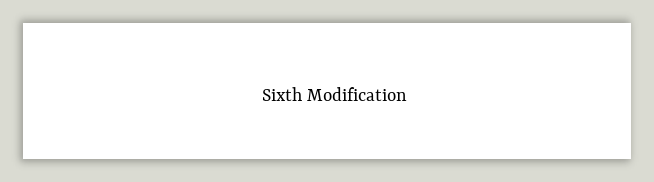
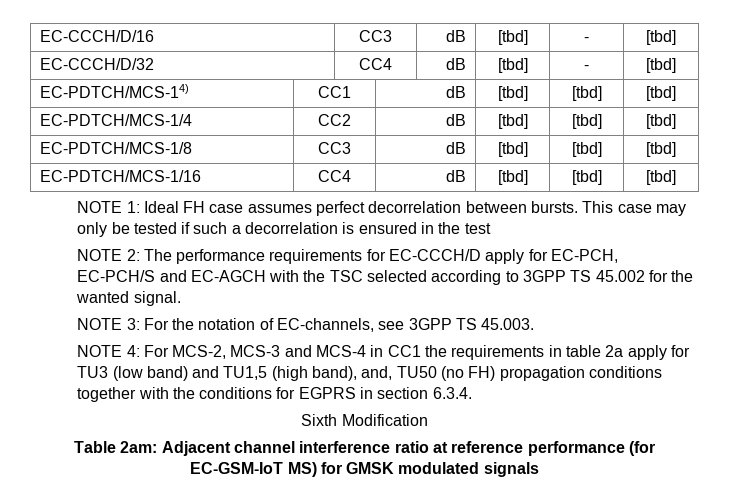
[261,87,408,101] Sixth Modification -> [40,30,155,42] [359,30,392,42] [445,30,466,42] [497,30,528,45] [584,37,589,42] [646,30,676,45] [40,58,155,70] [359,58,392,70] [445,58,466,70] [497,58,528,73] [584,65,589,70] [646,58,676,73] [40,84,190,98] [318,86,351,98] [445,86,466,98] [497,86,528,101] [571,86,602,101] [646,86,676,101] [40,114,193,126] [318,114,351,126] [445,114,466,126] [497,114,528,129] [571,114,602,129] [646,114,676,129] [40,142,193,154] [318,142,351,154] [445,142,466,154] [497,142,528,157] [571,142,602,157] [646,142,676,157] [40,170,202,182] [318,170,351,182] [445,170,466,182] [497,170,528,185] [571,170,602,185] [646,170,676,185] [77,201,687,216] [77,222,491,237] [77,249,619,264] [77,270,694,285] [76,291,181,306] [77,318,535,332] [77,345,691,360] [77,366,663,381] [77,387,472,402] [301,414,428,426] [74,441,655,456] [190,462,539,477] EC-CCCH/D/16 | CC3 | dB | [tbd] | - | [tbd] // EC-CCCH/D/32 | CC4 | dB | [tbd] | - | [tbd] // EC-PDTCH/MCS-14) | CC1 | dB | [tbd] | [tbd] | [tbd] // EC-PDTCH/MCS-1/4 | CC2 | dB | [tbd] | [tbd] | [tbd] // EC-PDTCH/MCS-1/8 | CC3 | dB | [tbd] | [tbd] | [tbd] // EC-PDTCH/MCS-1/16 | CC4 | dB | [tbd] | [tbd] | [tbd] // NOTE 1: Ideal FH case assumes perfect decorrelation between bursts. This case may only be tested if such a decorrelation is ensured in the test // NOTE 2: The performance requirements for EC-CCCH/D apply for EC-PCH, EC-PCH/S and EC-AGCH with the TSC selected according to 3GPP TS 45.002 for the wanted signal. // NOTE 3: For the notation of EC-channels, see 3GPP TS 45.003. // NOTE 4: For MCS-2, MCS-3 and MCS-4 in CC1 the requirements in table 2a apply for TU3 (low band) and TU1,5 (high band), and, TU50 (no FH) propagation conditions together with the conditions for EGPRS in section 6.3.4. // Sixth Modification // Table 2am: Adjacent channel interference ratio at reference performance (for EC-GSM-IoT MS) for GMSK modulated signals

